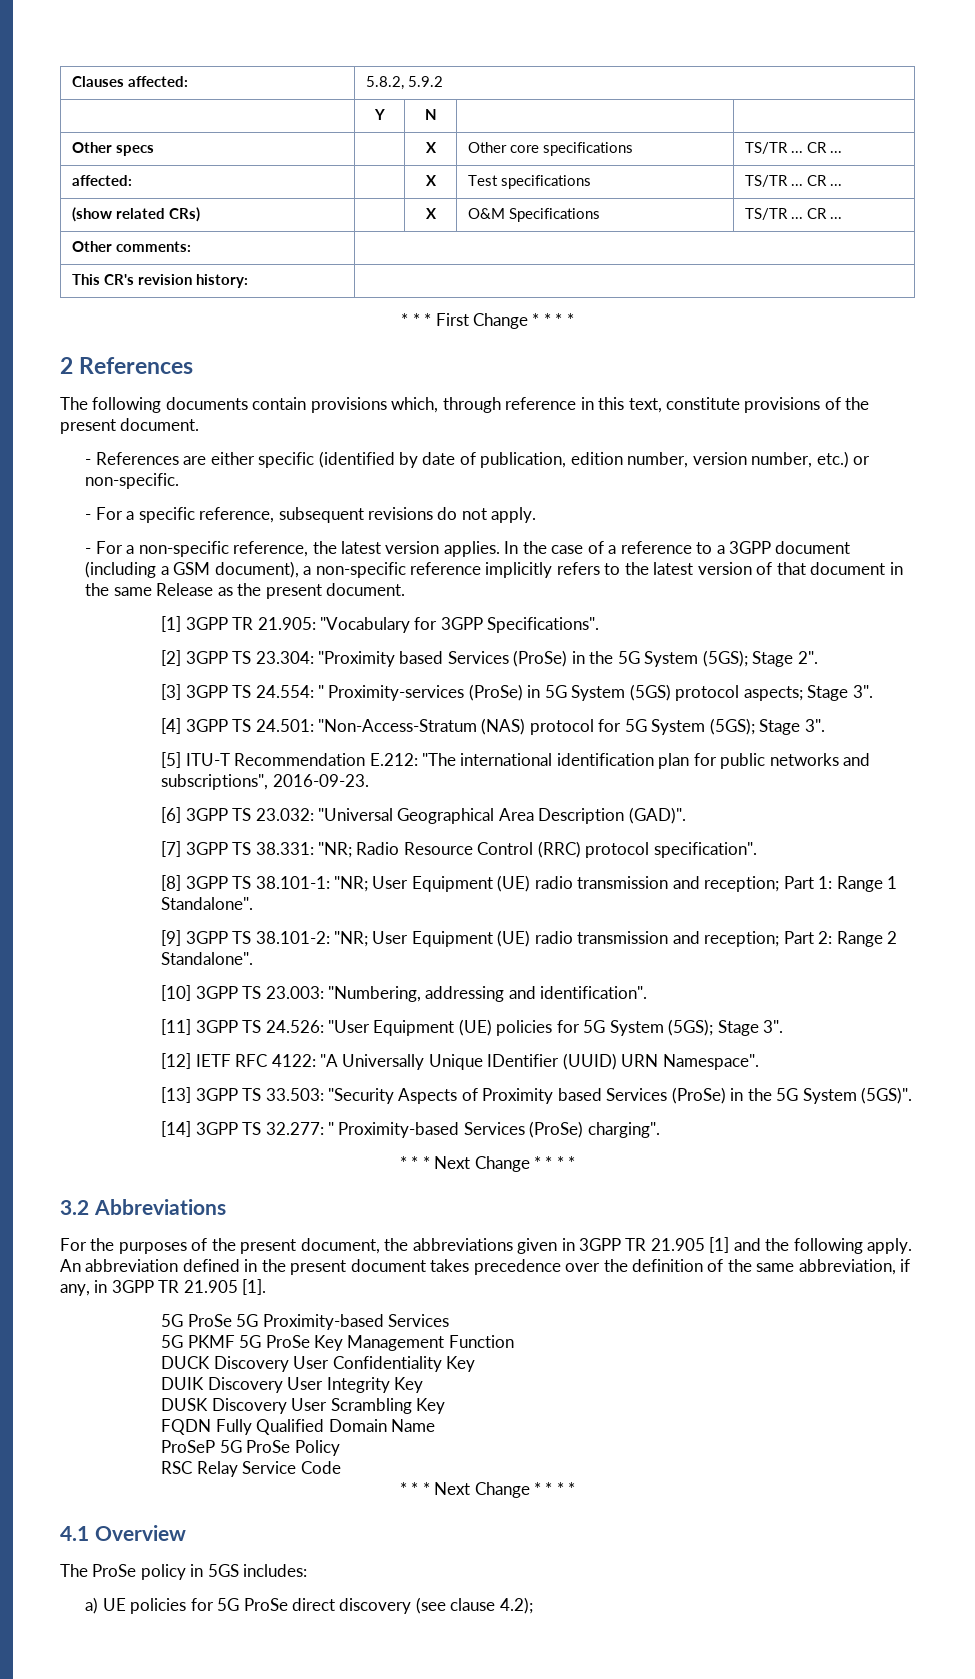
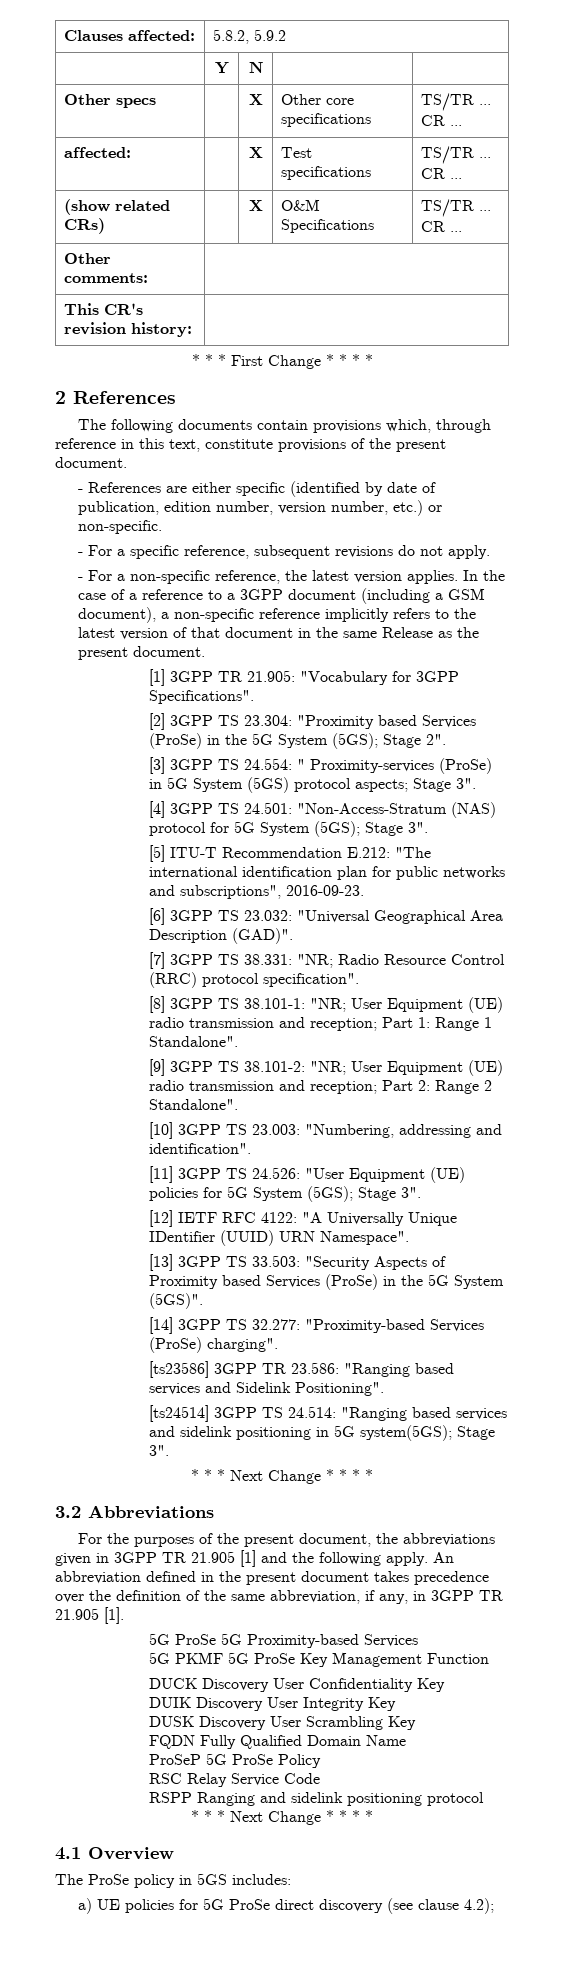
[327,1122,460,1138] " Proximity-based -> [304,1319,425,1333] "Proximity-based
(660, 1130) none -> [148,1361,454,1378] [148,1382,384,1396] [148,1405,507,1422] [148,1425,495,1441] [148,1445,169,1456] // [ts23586] 3GPP TR 23.586: "Ranging based services and Sidelink Positioning". // [ts24514] 3GPP TS 24.514: "Ranging based services and sidelink positioning in 5G system(5GS); Stage 3".
(341, 1467) none -> [148,1792,484,1806] // RSPP Ranging and sidelink positioning protocol

